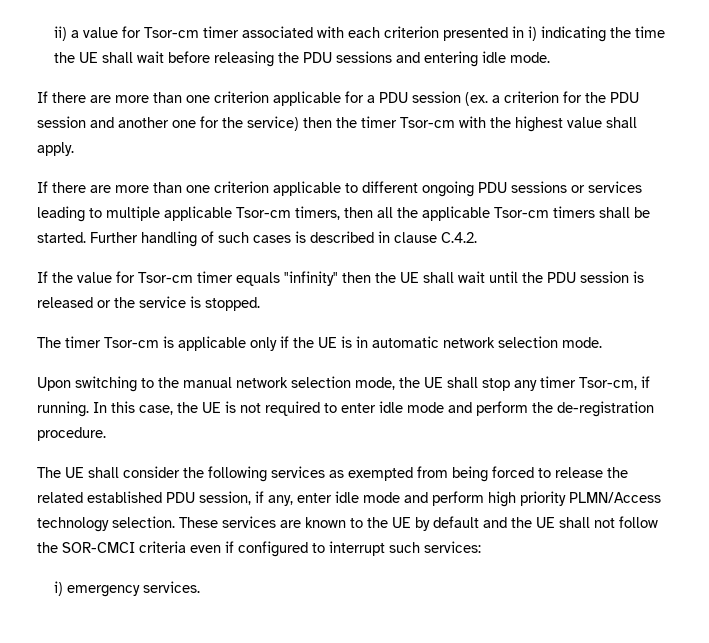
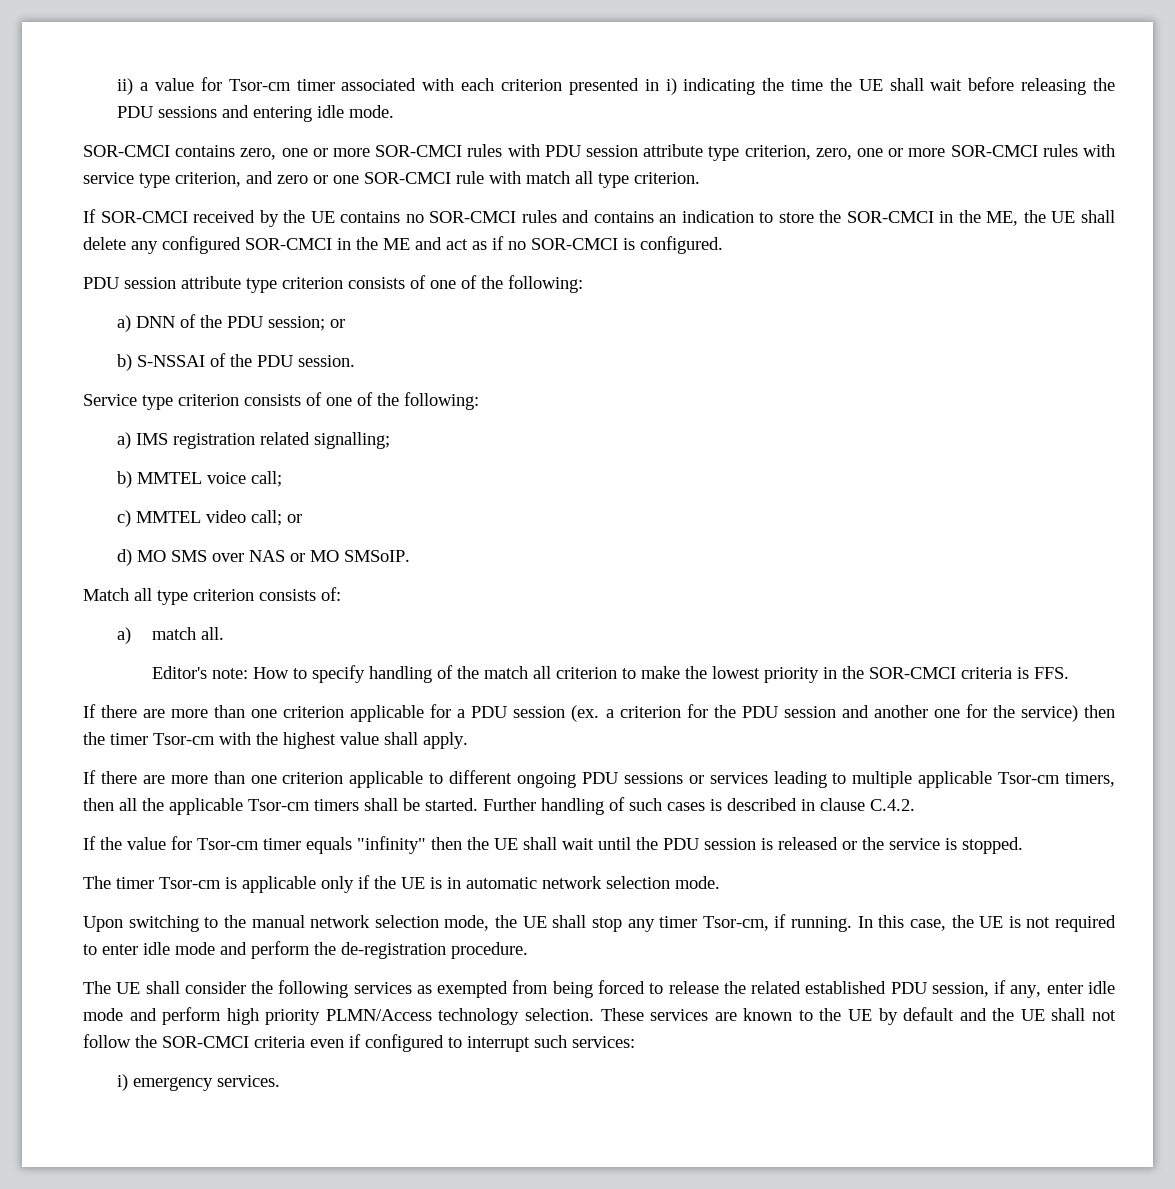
(550, 57) none -> [83,144,1116,161] [83,171,700,188] [83,209,1115,227] [83,236,723,254] [83,275,583,293] [117,314,346,332] [117,353,356,371] [83,392,479,410] [117,432,391,449] [117,471,283,488] [117,510,303,527] [117,549,411,566] [83,587,341,605] [117,627,224,644] [151,665,1069,683] // SOR-CMCI contains zero, one or more SOR-CMCI rules with PDU session attribute type criterion, zero, one or more SOR-CMCI rules with service type criterion, and zero or one SOR-CMCI rule with match all type criterion. // If SOR-CMCI received by the UE contains no SOR-CMCI rules and contains an indication to store the SOR-CMCI in the ME, the UE shall delete any configured SOR-CMCI in the ME and act as if no SOR-CMCI is configured. // PDU session attribute type criterion consists of one of the following: // a) DNN of the PDU session; or // b) S-NSSAI of the PDU session. // Service type criterion consists of one of the following: // a) IMS registration related signalling; // b) MMTEL voice call; // c) MMTEL video call; or // d) MO SMS over NAS or MO SMSoIP. // Match all type criterion consists of: // a) match all. // Editor's note: How to specify handling of the match all criterion to make the lowest priority in the SOR-CMCI criteria is FFS.

